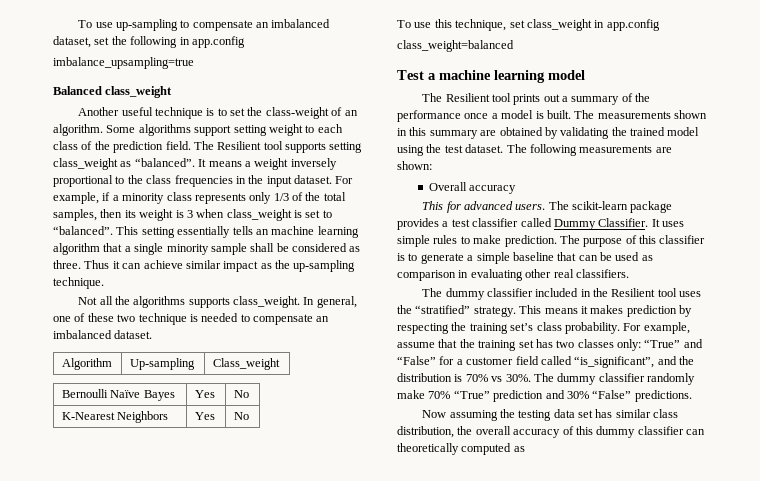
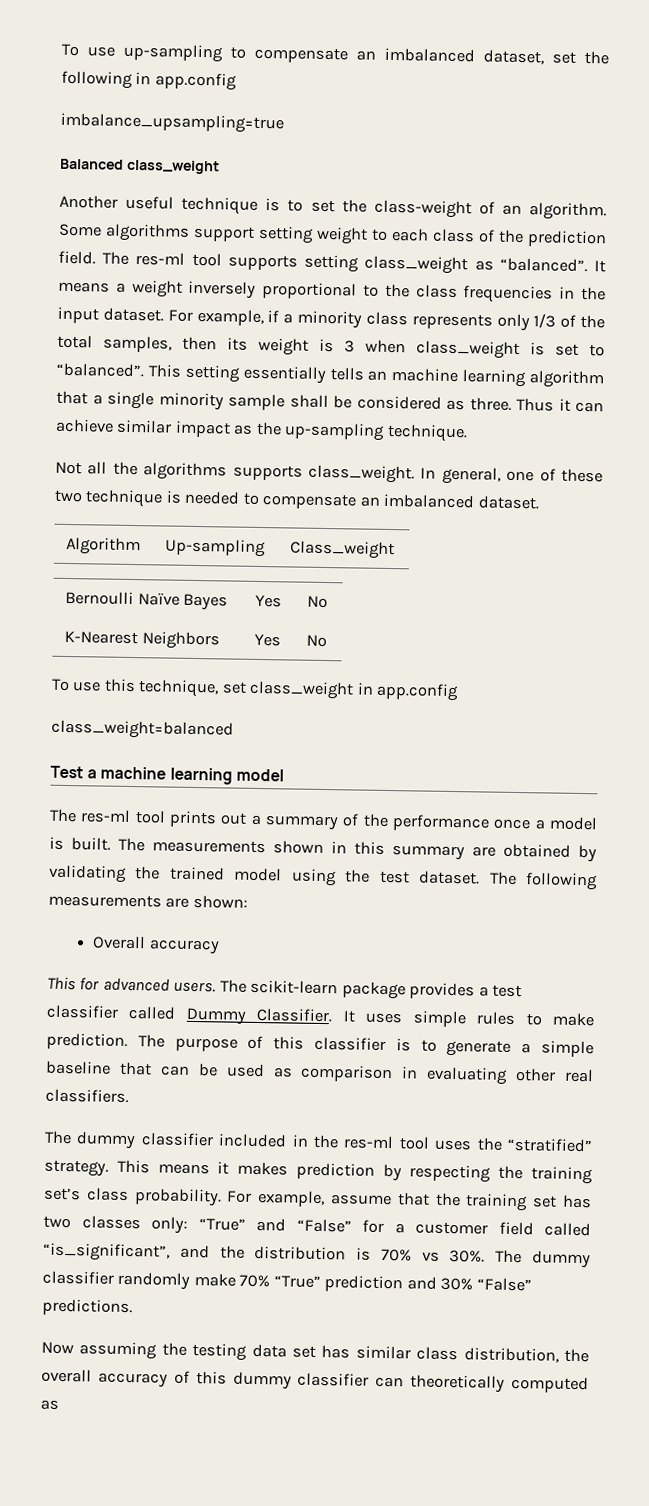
[217,141,262,150] Resilient -> [135,252,186,266] res-ml
[445,93,490,102] Resilient -> [80,809,132,824] res-ml
[611,288,656,297] Resilient -> [343,1135,395,1150] res-ml

